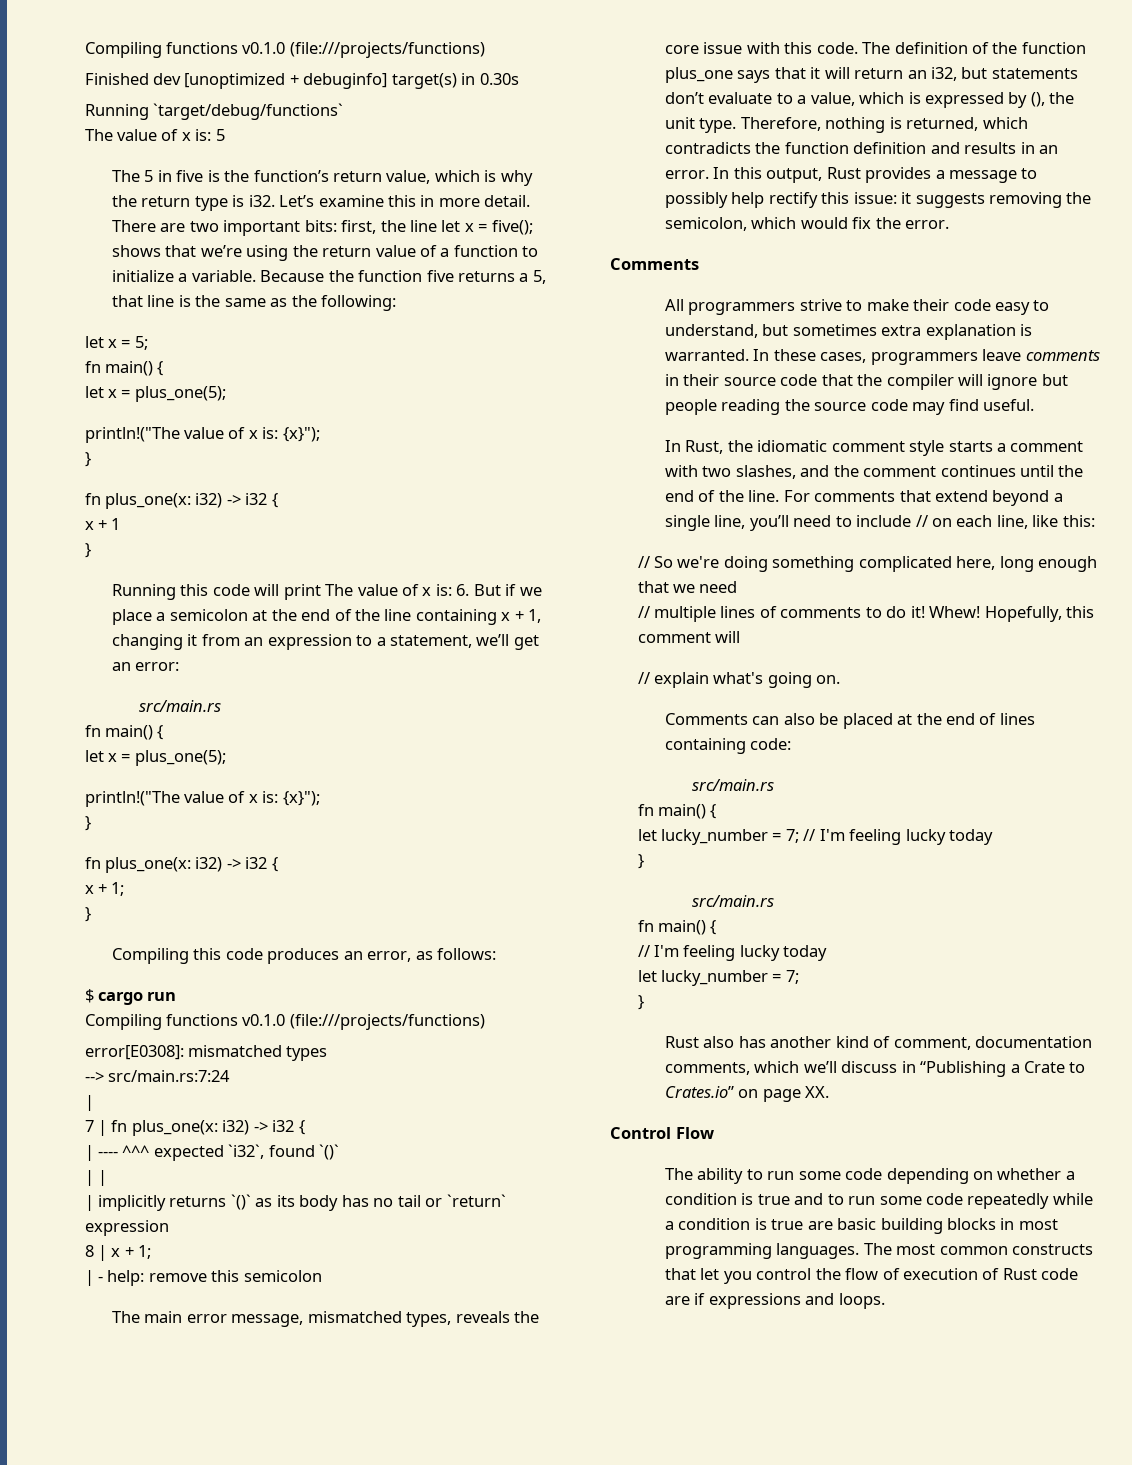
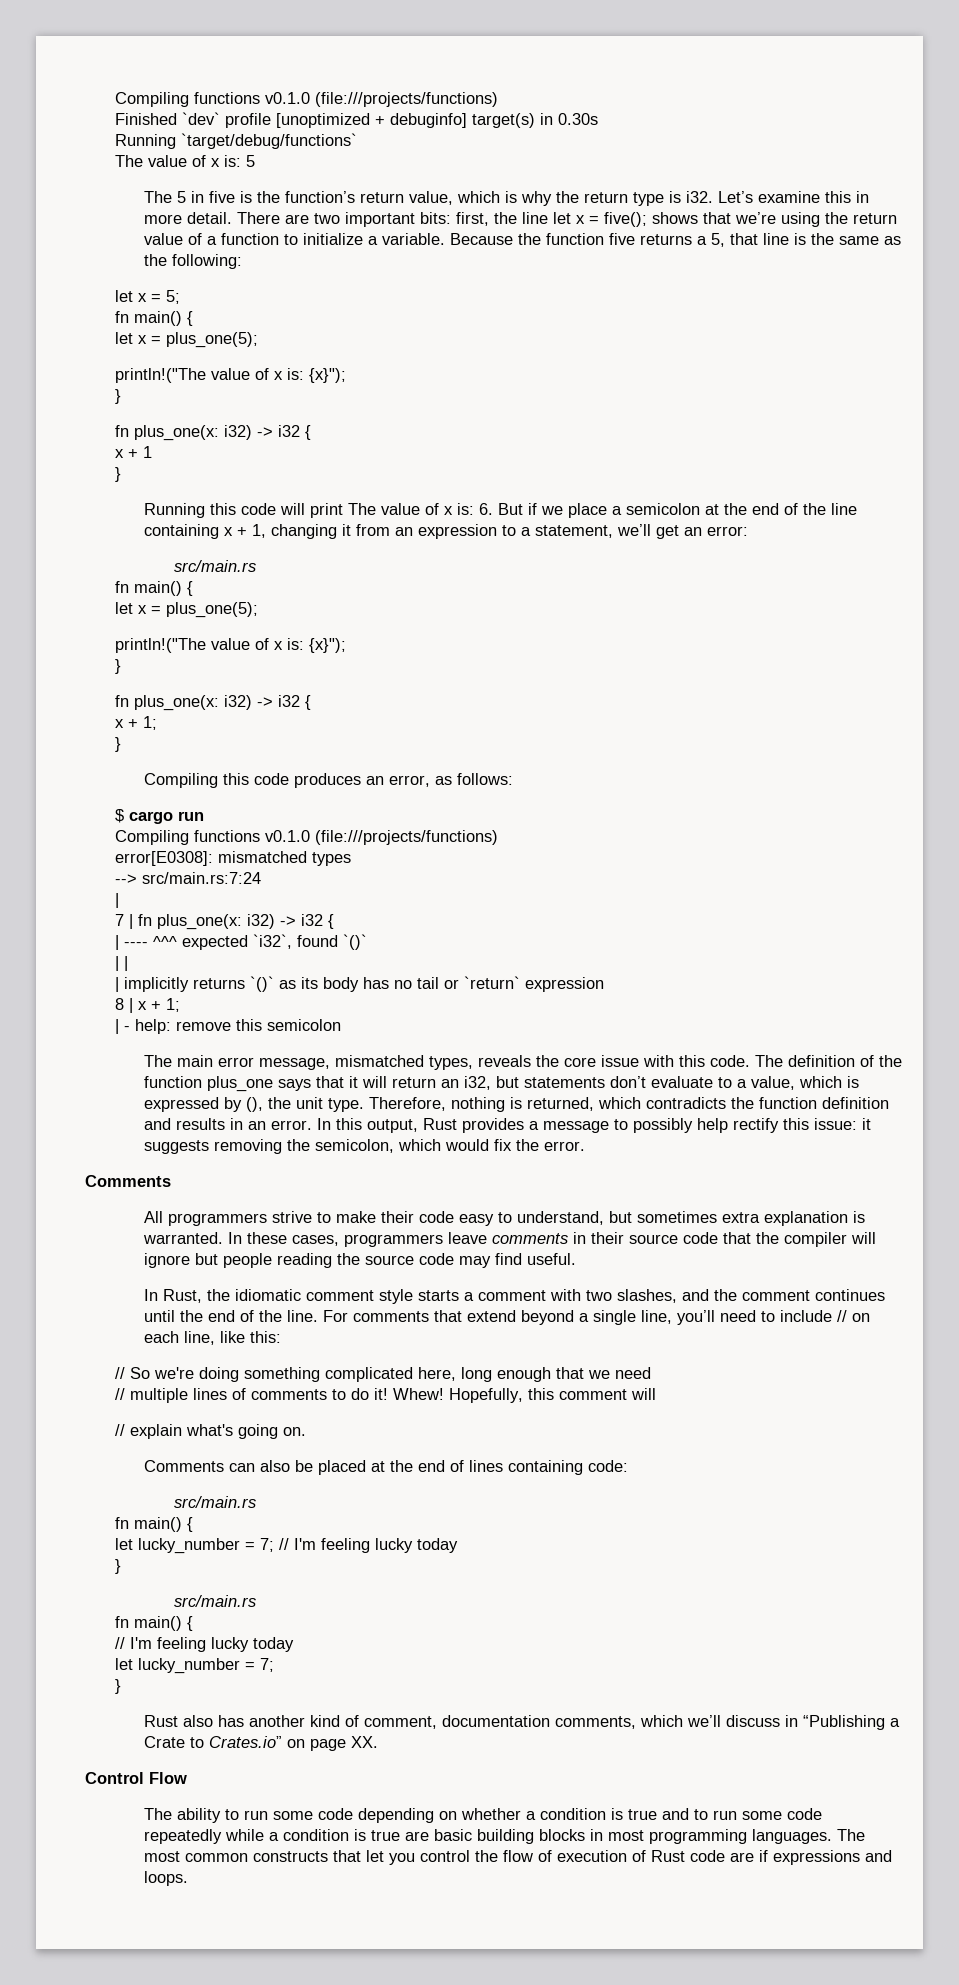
[152,73,181,85] dev -> [181,112,271,128] `dev` profile

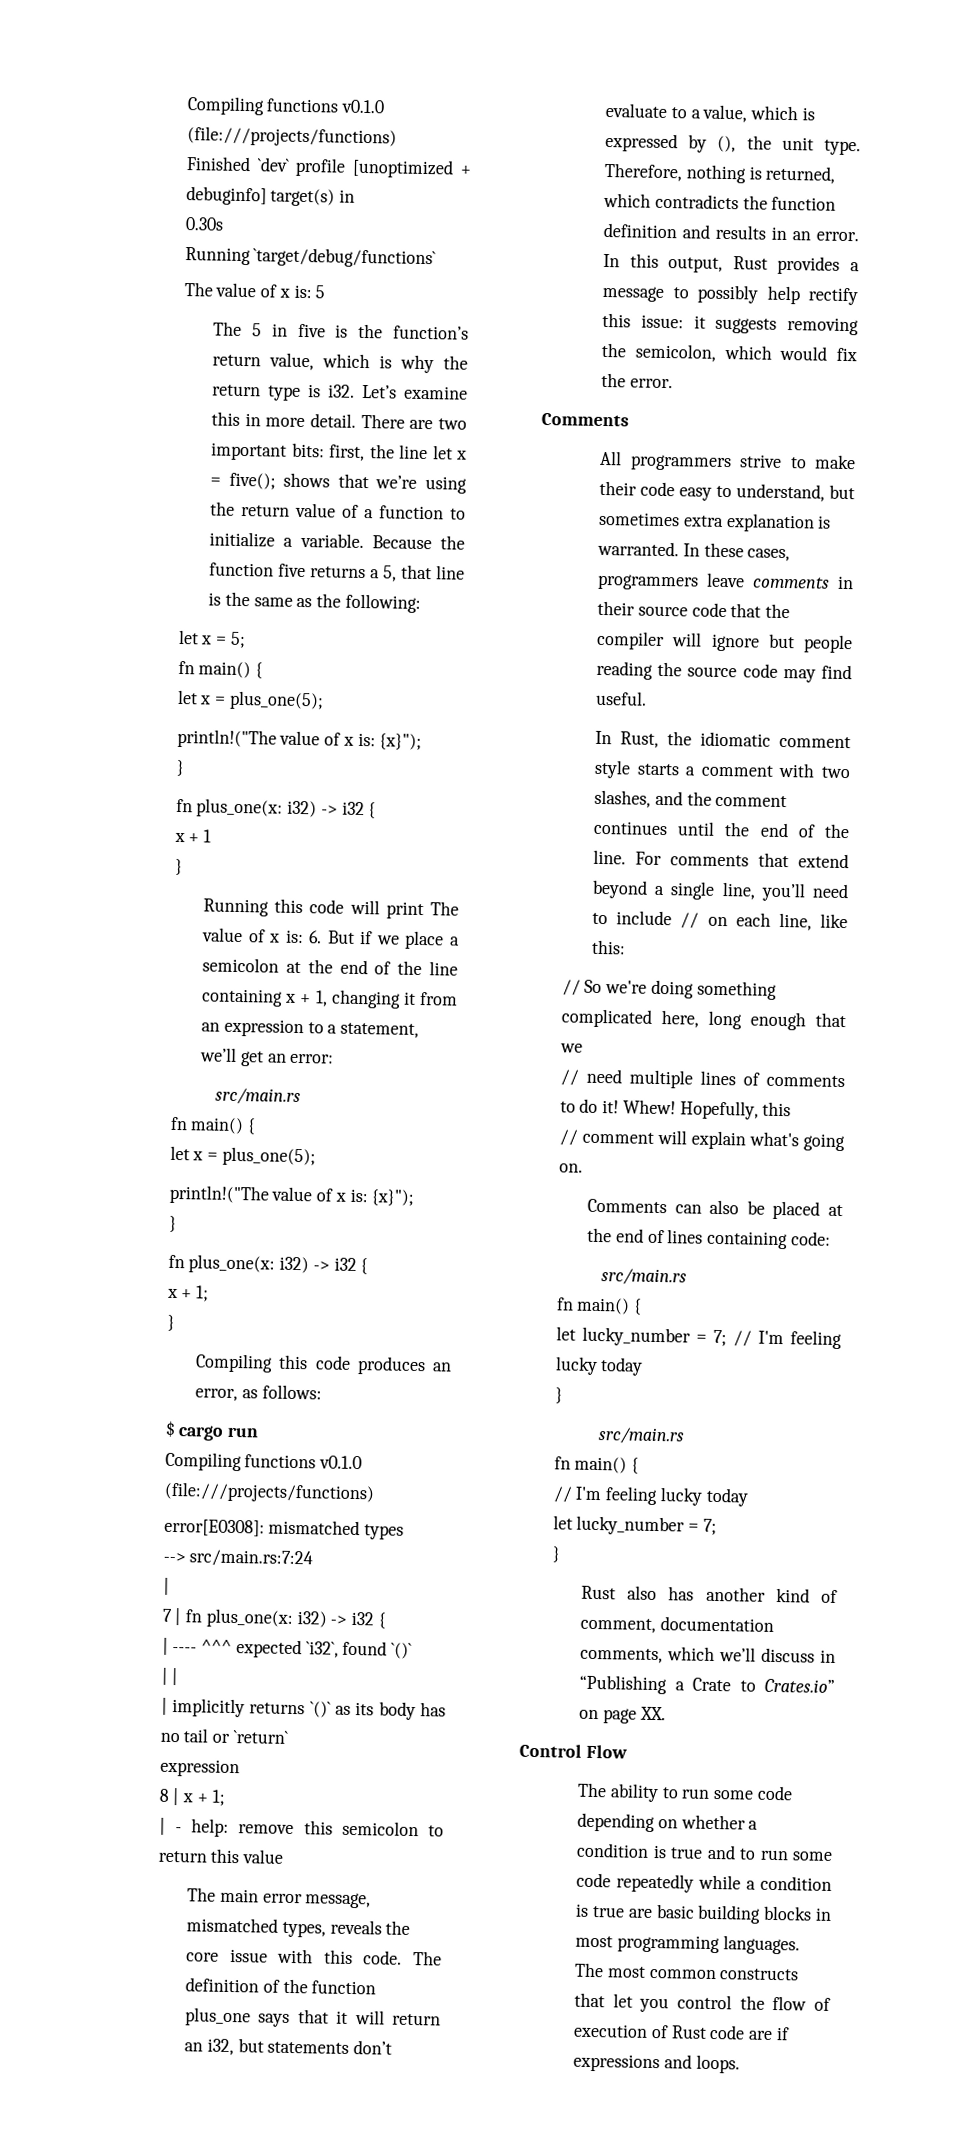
(553, 119) none -> (356, 196) //
(520, 982) none -> (288, 1737) //
(341, 1025) none -> [428,1825,444,1837] [157,1848,284,1864] to return this value
[614,1367,651,1379] [114,1388,125,1400] need // // -> [559,1068,622,1086] // // need
(554, 1394) none -> [558,1129,578,1146] // //
[114,1424,125,1436] // // -> (687, 1137) none

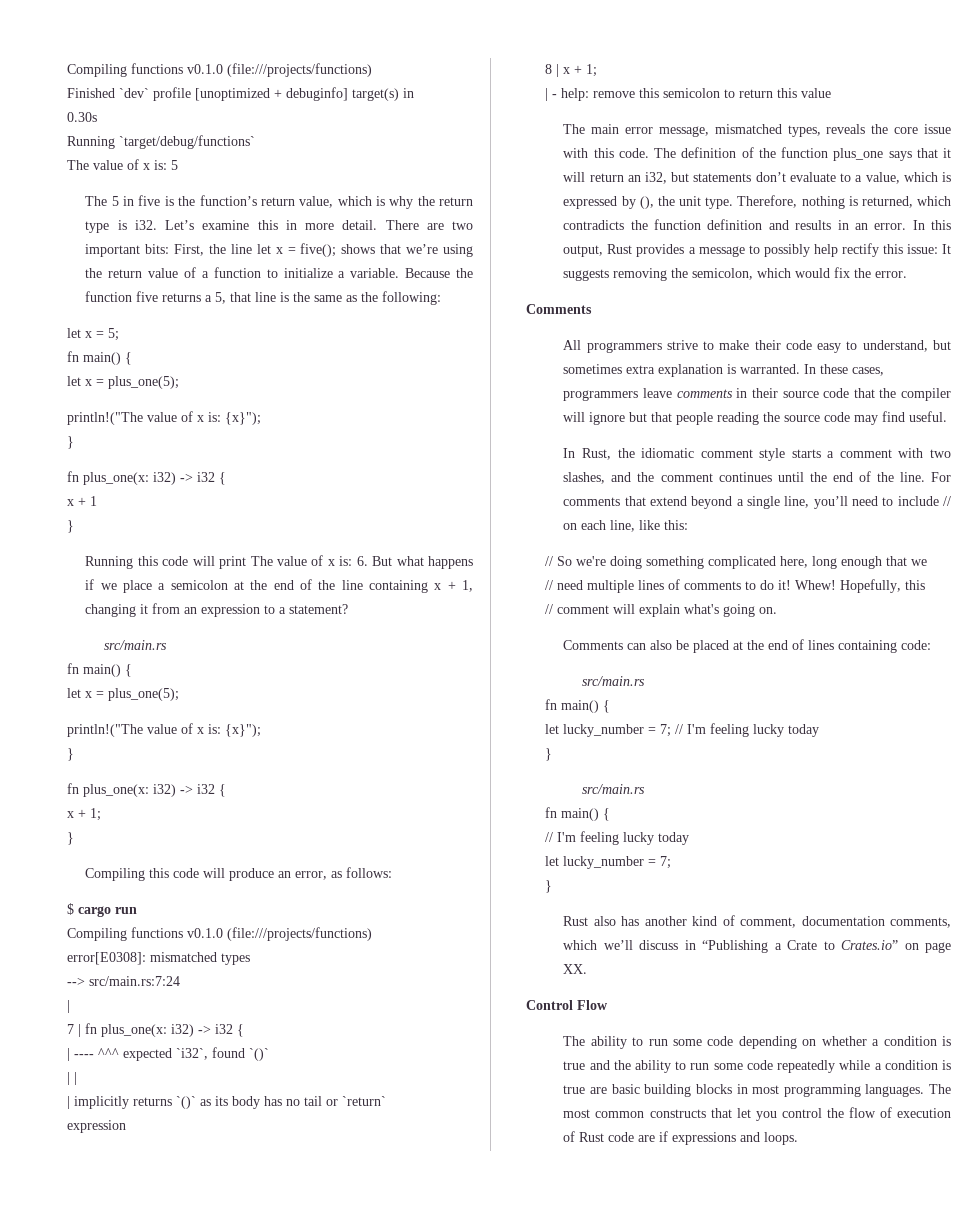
[329,444,366,462] first, -> [174,244,205,256] First,
(355, 937) none -> [396,556,473,569] what happens
[340,1022,420,1039] [200,1047,335,1067] statement, we’ll get an error: -> [289,604,349,614] statement?
[356,1356,426,1376] produces -> [203,868,275,881] will produce
[693,315,706,329] it -> [942,244,951,254] It
(795, 641) none -> [651,412,673,422] that
(736, 1852) none -> [613,1060,672,1073] the ability

